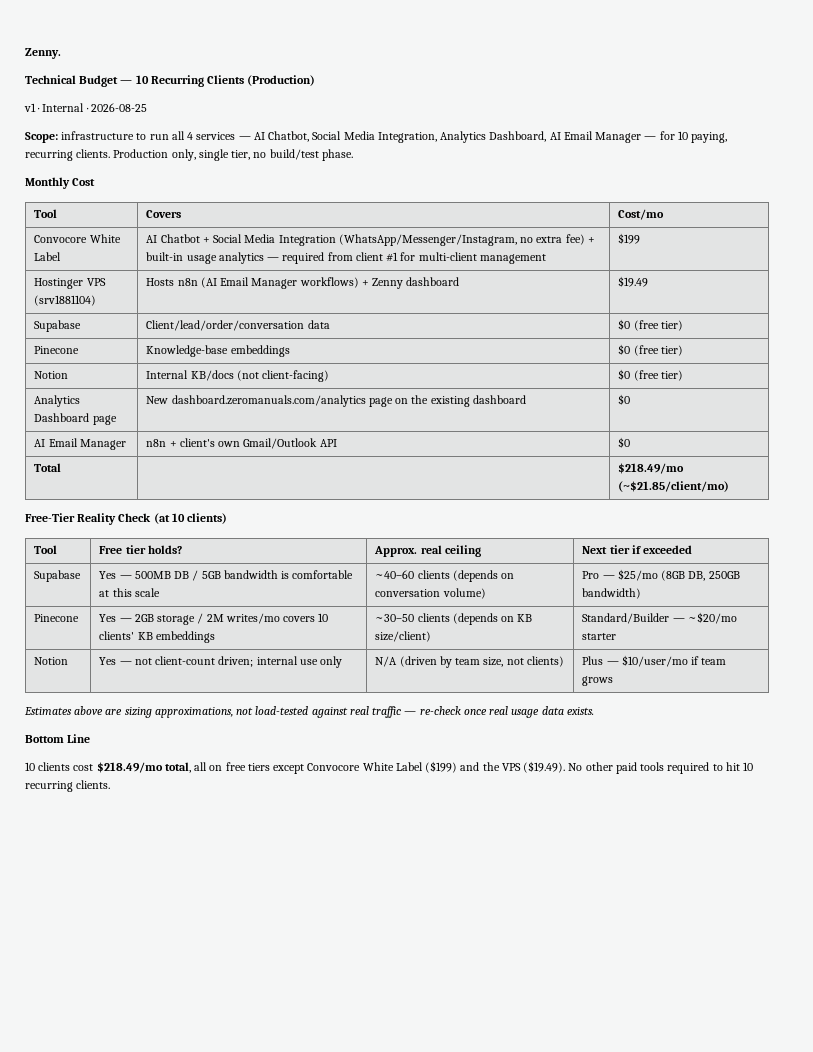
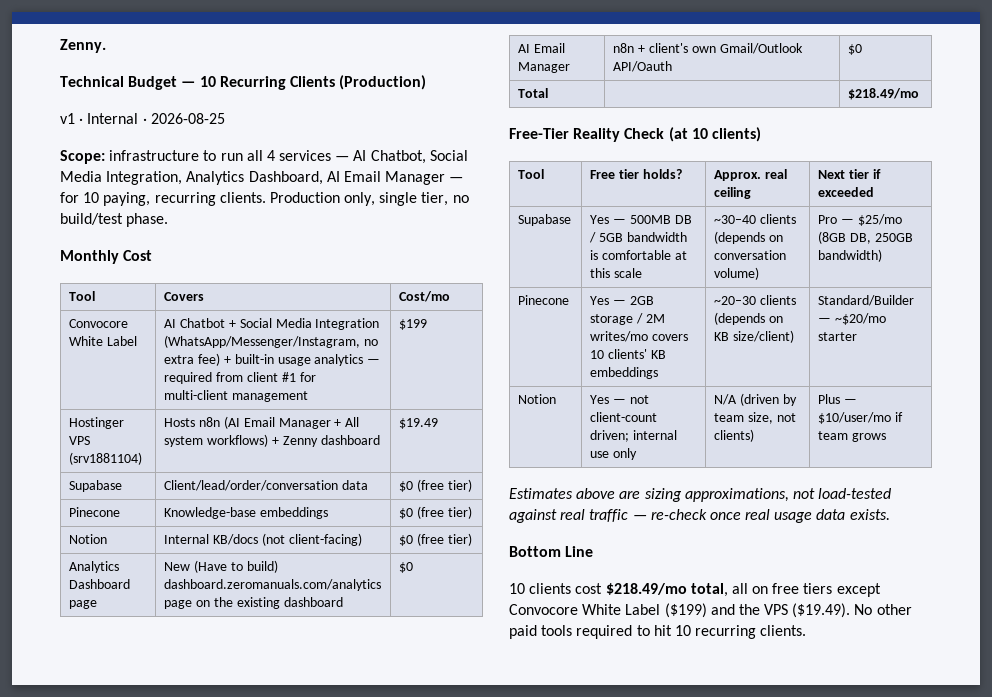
(298, 283) none -> [334,417,360,427] [164,436,204,447] + All system
(169, 400) none -> [194,560,278,573] (Have to build)
[319,439,337,447] API -> [613,61,673,72] API/Oauth
[618,481,730,492] (~$21.85/client/mo) -> (920, 94) none
[375,570,415,579] ~40–60 -> [714,215,757,224] ~30–40
[375,614,415,622] ~30–50 -> [714,296,757,305] ~20–30

